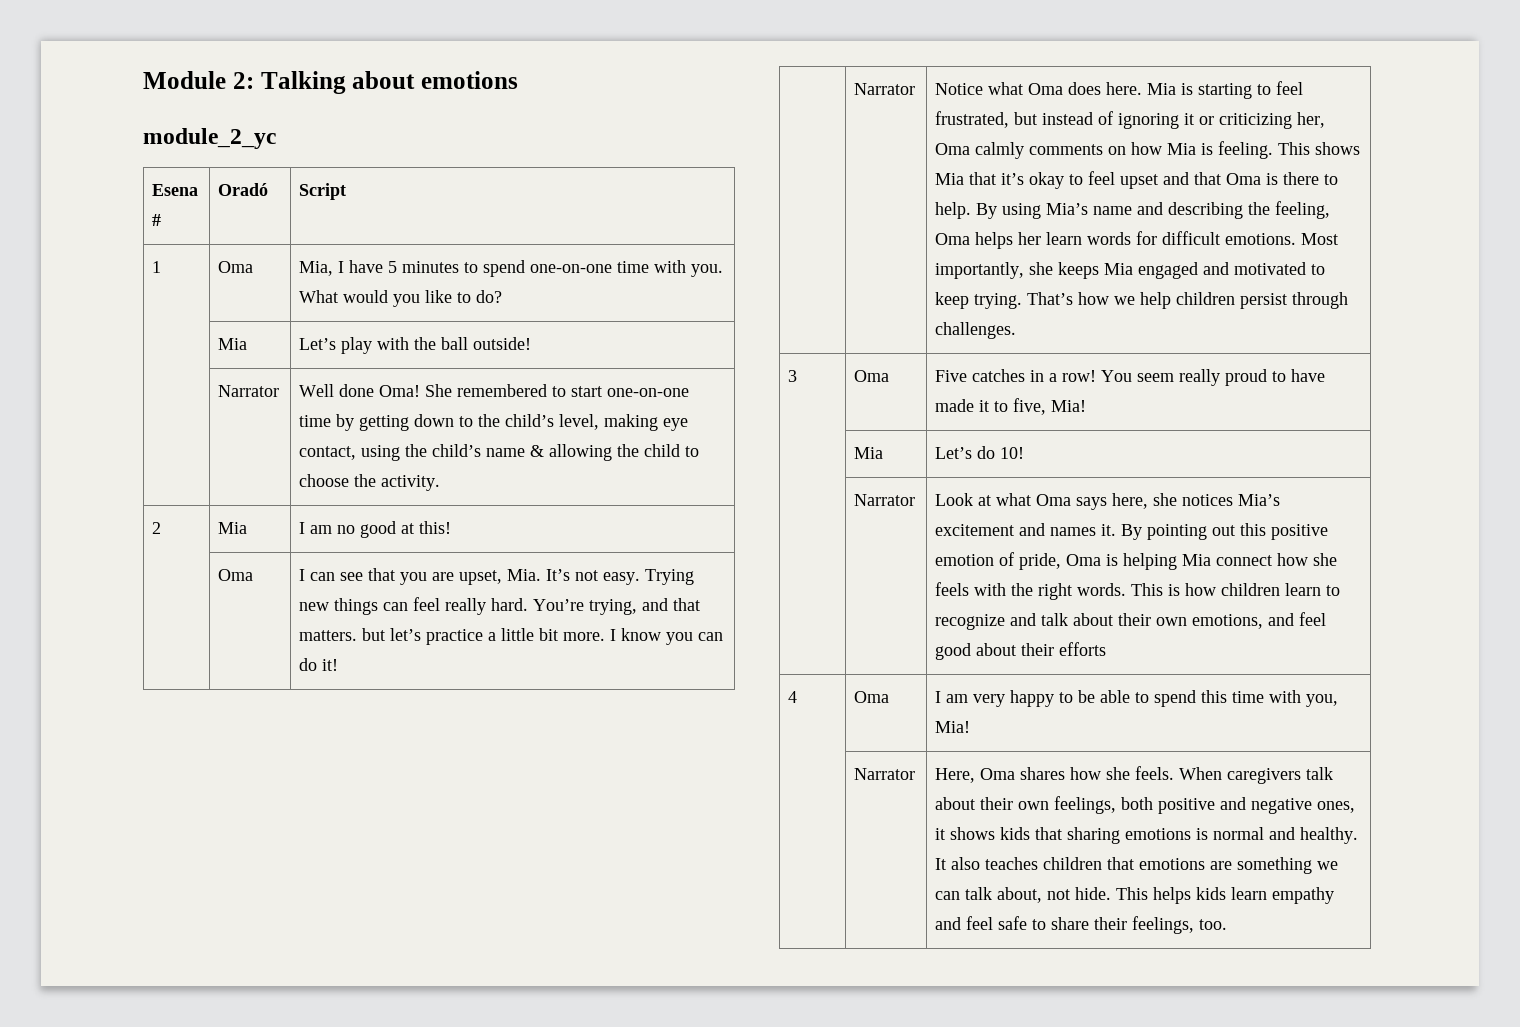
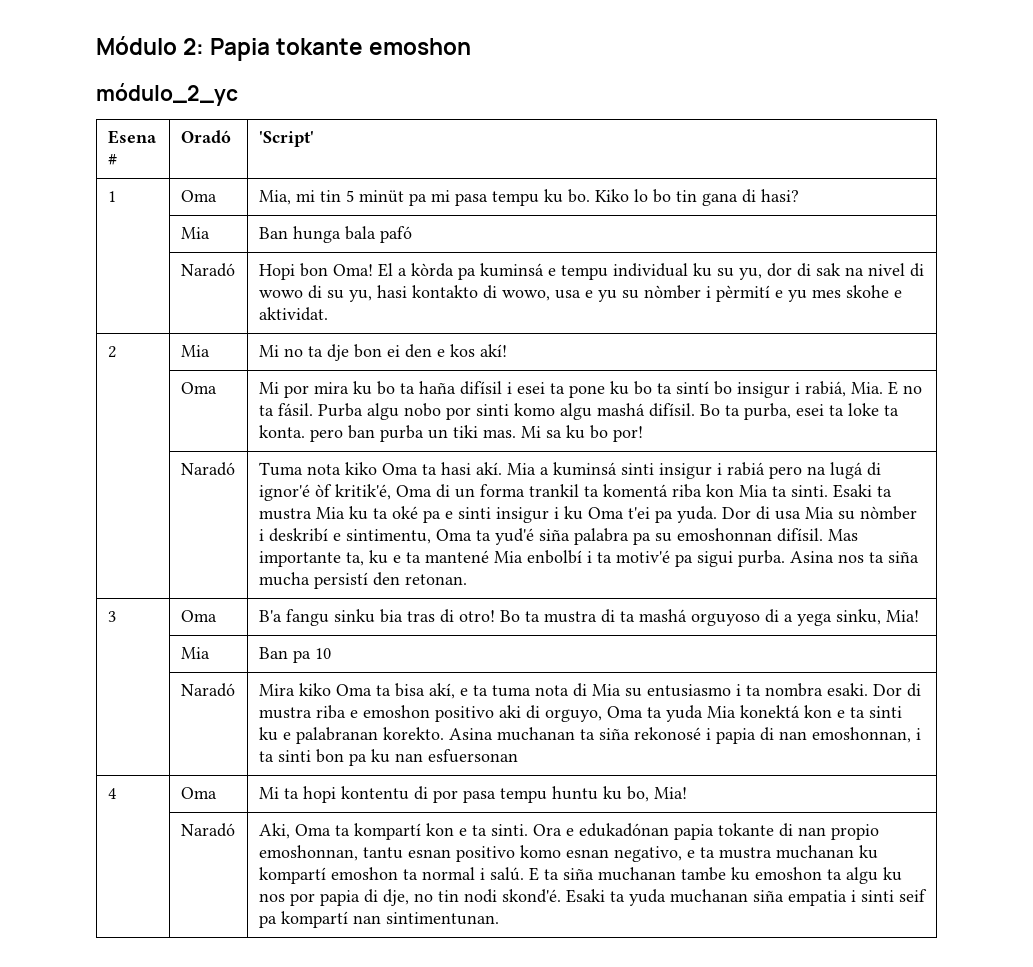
[143,71,518,94] [143,128,276,149] Module 2: Talking about emotions // module_2_yc -> [96,36,472,61] [96,83,238,106] Módulo 2: Papia tokante emoshon // módulo_2_yc
[299,183,347,200] Script -> [258,131,314,147] 'Script'
[338,260,724,277] [299,290,503,307] [218,338,248,350] [299,337,532,354] [218,385,280,397] [299,384,690,397] [299,414,689,431] [299,444,700,461] [299,474,441,491] [152,522,162,534] [218,522,248,534] [299,521,452,538] [218,569,254,581] [299,568,695,585] [299,597,701,615] [299,628,724,645] [299,658,339,671] [854,83,916,95] [935,81,1304,99] [935,111,1326,129] [935,141,1361,159] [935,171,1339,189] [935,201,1331,219] [935,231,1339,249] [935,262,1326,279] [935,292,1349,309] [935,322,1017,339] [788,370,798,382] [854,370,890,382] [935,369,1326,386] [935,398,1087,415] [854,447,884,459] [935,446,1025,459] [854,494,916,506] [935,493,1281,510] [935,523,1329,540] [935,552,1338,570] [935,582,1341,600] [935,612,1327,630] [935,642,1107,660] [788,691,798,703] [854,691,890,703] [935,690,1339,707] [935,721,971,733] [854,768,916,780] [935,766,1334,784] [935,796,1356,814] [935,827,1359,844] [935,857,1339,874] [935,887,1335,904] [935,916,1228,934] I have 5 minutes to spend one-on-one time with you. What would you like to do? // | Mia | Let’s play with the ball outside! // | Narrator | Well done Oma! She remembered to start one-on-one time by getting down to the child’s level, making eye contact, using the child’s name & allowing the child to choose the activity. // 2 | Mia | I am no good at this! // | Oma | I can see that you are upset, Mia. It’s not easy. Trying new things can feel really hard. You’re trying, and that matters. but let’s practice a little bit more. I know you can do it! // | Narrator | Notice what Oma does here. Mia is starting to feel frustrated, but instead of ignoring it or criticizing her, Oma calmly comments on how Mia is feeling. This shows Mia that it’s okay to feel upset and that Oma is there to help. By using Mia’s name and describing the feeling, Oma helps her learn words for difficult emotions. Most importantly, she keeps Mia engaged and motivated to keep trying. That’s how we help children persist through challenges. // 3 | Oma | Five catches in a row! You seem really proud to have made it to five, Mia! // | Mia | Let’s do 10! // | Narrator | Look at what Oma says here, she notices Mia’s excitement and names it. By pointing out this positive emotion of pride, Oma is helping Mia connect how she feels with the right words. This is how children learn to recognize and talk about their own emotions, and feel good about their efforts // 4 | Oma | I am very happy to be able to spend this time with you, Mia! // | Narrator | Here, Oma shares how she feels. When caregivers talk about their own feelings, both positive and negative ones, it shows kids that sharing emotions is normal and healthy. It also teaches children that emotions are something we can talk about, not hide. This helps kids learn empathy and feel safe to share their feelings, too. -> [295,189,799,206] [180,227,210,239] [258,226,412,243] [180,263,235,277] [258,263,924,280] [258,285,902,302] [258,307,328,321] [107,346,116,358] [180,345,210,357] [258,344,507,361] [180,382,217,394] [258,381,922,398] [258,403,899,420] [258,425,643,442] [180,462,235,476] [258,462,881,479] [258,484,892,501] [258,506,917,523] [258,528,858,545] [258,550,919,567] [258,572,467,589] [107,611,116,622] [180,610,217,622] [258,609,919,626] [180,647,210,659] [258,647,331,663] [180,683,235,697] [258,683,921,699] [258,705,902,722] [258,727,921,744] [258,749,518,766] [107,788,116,799] [180,787,217,799] [258,786,687,803] [180,823,235,837] [258,823,879,840] [258,845,878,862] [258,867,902,884] [258,889,927,906] [258,911,499,928] mi tin 5 minüt pa mi pasa tempu ku bo. Kiko lo bo tin gana di hasi? // | Mia | Ban hunga bala pafó // | Naradó | Hopi bon Oma! El a kòrda pa kuminsá e tempu individual ku su yu, dor di sak na nivel di wowo di su yu, hasi kontakto di wowo, usa e yu su nòmber i pèrmití e yu mes skohe e aktividat. // 2 | Mia | Mi no ta dje bon ei den e kos akí! // | Oma | Mi por mira ku bo ta haña difísil i esei ta pone ku bo ta sintí bo insigur i rabiá, Mia. E no ta fásil. Purba algu nobo por sinti komo algu mashá difísil. Bo ta purba, esei ta loke ta konta. pero ban purba un tiki mas. Mi sa ku bo por! // | Naradó | Tuma nota kiko Oma ta hasi akí. Mia a kuminsá sinti insigur i rabiá pero na lugá di ignor'é òf kritik'é, Oma di un forma trankil ta komentá riba kon Mia ta sinti. Esaki ta mustra Mia ku ta oké pa e sinti insigur i ku Oma t'ei pa yuda. Dor di usa Mia su nòmber i deskribí e sintimentu, Oma ta yud'é siña palabra pa su emoshonnan difísil. Mas importante ta, ku e ta mantené Mia enbolbí i ta motiv'é pa sigui purba. Asina nos ta siña mucha persistí den retonan. // 3 | Oma | B'a fangu sinku bia tras di otro! Bo ta mustra di ta mashá orguyoso di a yega sinku, Mia! // | Mia | Ban pa 10 // | Naradó | Mira kiko Oma ta bisa akí, e ta tuma nota di Mia su entusiasmo i ta nombra esaki. Dor di mustra riba e emoshon positivo aki di orguyo, Oma ta yuda Mia konektá kon e ta sinti ku e palabranan korekto. Asina muchanan ta siña rekonosé i papia di nan emoshonnan, i ta sinti bon pa ku nan esfuersonan // 4 | Oma | Mi ta hopi kontentu di por pasa tempu huntu ku bo, Mia! // | Naradó | Aki, Oma ta kompartí kon e ta sinti. Ora e edukadónan papia tokante di nan propio emoshonnan, tantu esnan positivo komo esnan negativo, e ta mustra muchanan ku kompartí emoshon ta normal i salú. E ta siña muchanan tambe ku emoshon ta algu ku nos por papia di dje, no tin nodi skond'é. Esaki ta yuda muchanan siña empatia i sinti seif pa kompartí nan sintimentunan.

